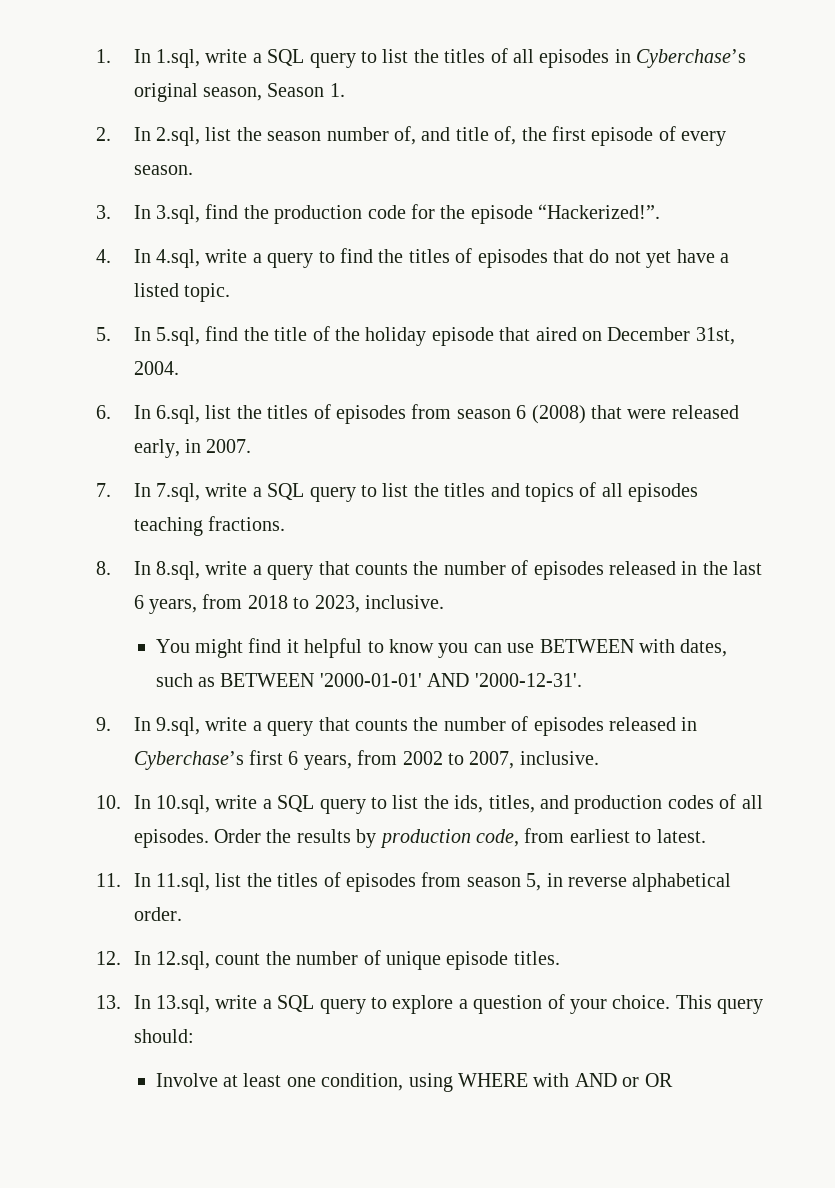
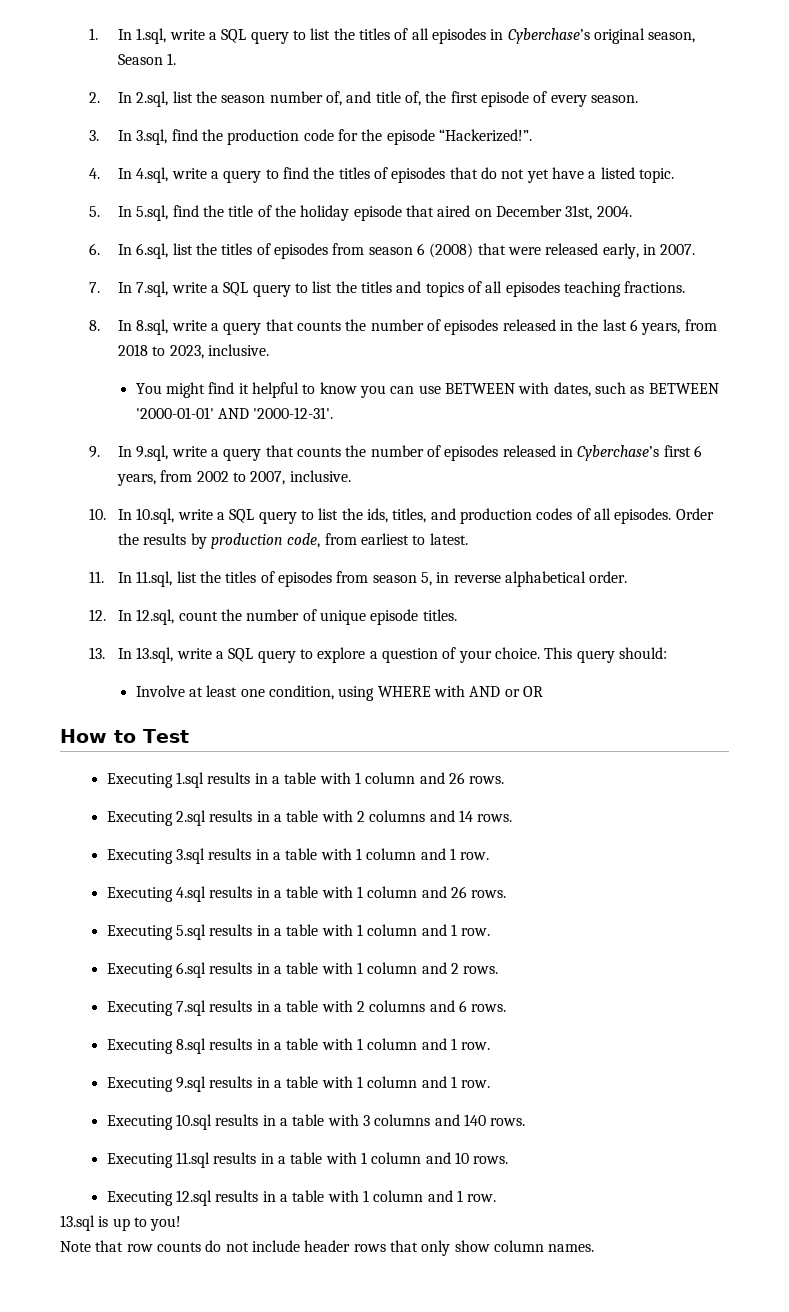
(673, 1080) none -> [60,729,189,743] [106,772,505,788] [106,810,513,826] [106,848,490,864] [106,886,507,902] [106,924,491,940] [106,962,499,978] [106,1000,507,1016] [106,1038,491,1054] [106,1076,491,1092] [106,1114,526,1130] [106,1152,509,1168] [106,1190,497,1206] [60,1215,182,1231] [60,1240,595,1256] // How to Test // Executing 1.sql results in a table with 1 column and 26 rows. // Executing 2.sql results in a table with 2 columns and 14 rows. // Executing 3.sql results in a table with 1 column and 1 row. // Executing 4.sql results in a table with 1 column and 26 rows. // Executing 5.sql results in a table with 1 column and 1 row. // Executing 6.sql results in a table with 1 column and 2 rows. // Executing 7.sql results in a table with 2 columns and 6 rows. // Executing 8.sql results in a table with 1 column and 1 row. // Executing 9.sql results in a table with 1 column and 1 row. // Executing 10.sql results in a table with 3 columns and 140 rows. // Executing 11.sql results in a table with 1 column and 10 rows. // Executing 12.sql results in a table with 1 column and 1 row. // 13.sql is up to you! // Note that row counts do not include header rows that only show column names.

